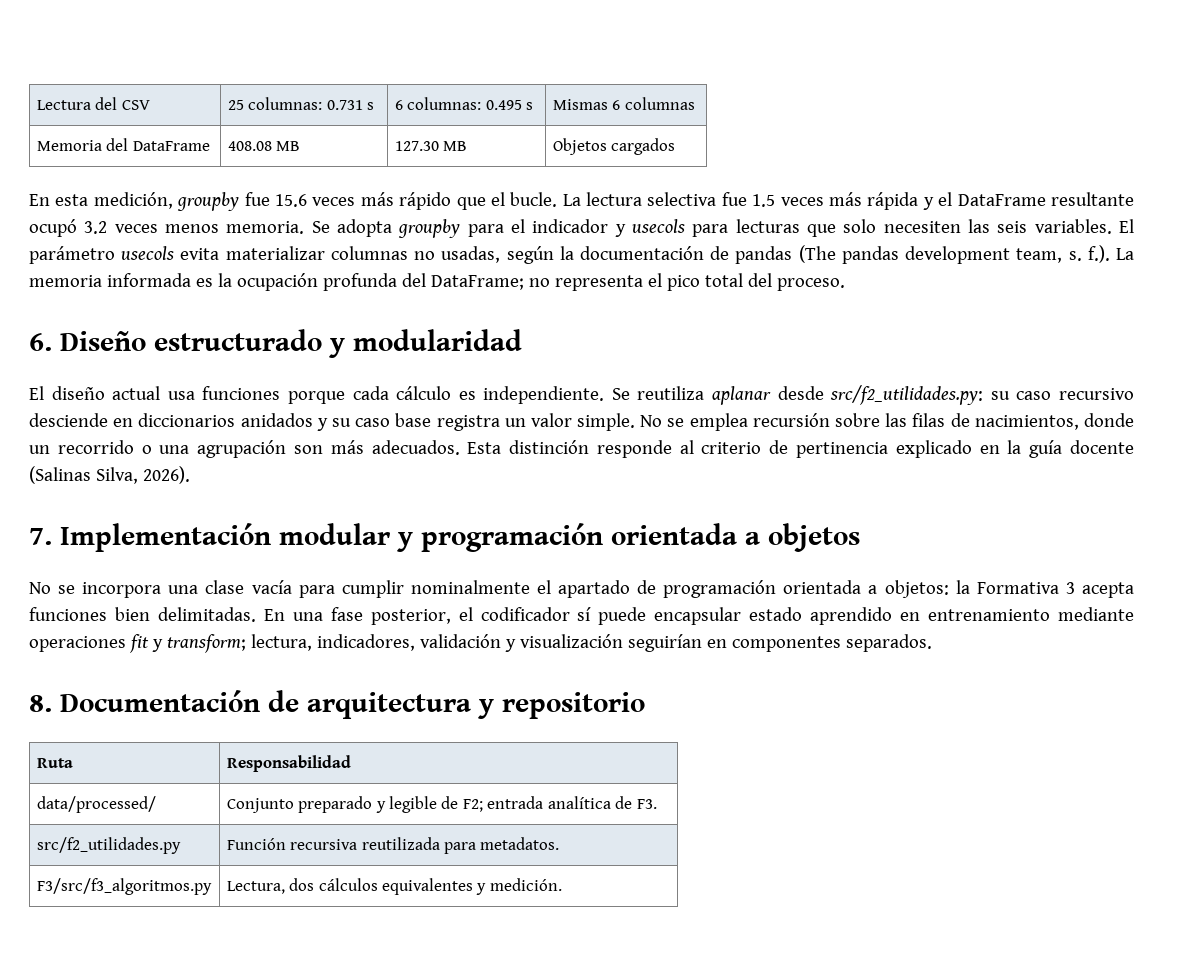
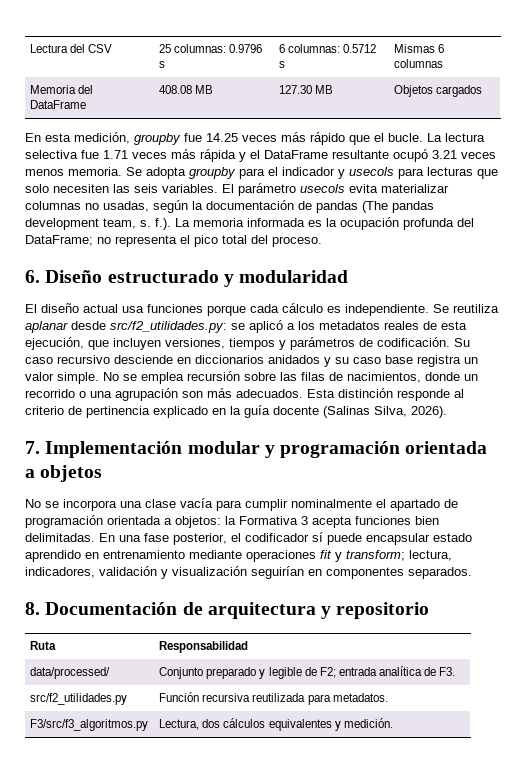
[326,100,363,110] 0.731 -> [229,44,263,53] 0.9796
[485,100,522,110] 0.495 -> [343,44,377,53] 0.5712
[274,194,307,207] 15.6 -> [206,133,238,142] 14.25
[752,194,776,207] 1.5 -> [103,150,128,159] 1.71
[84,221,108,234] 3.2 -> [432,150,457,159] 3.21
[990,391,1010,400] su -> [231,320,467,333] [25,337,470,350] se aplicó a los metadatos reales de esta ejecución, que incluyen versiones, tiempos y parámetros de codificación. Su

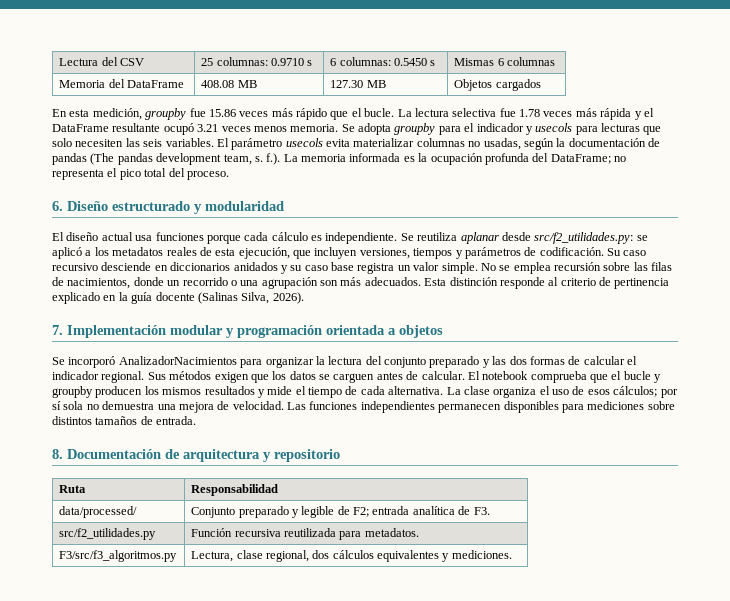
[229,44,263,53] 0.9796 -> [270,58,304,66] 0.9710
[343,44,377,53] 0.5712 -> [393,58,427,66] 0.5450
[206,133,238,142] 14.25 -> [208,109,236,117] 15.86
[103,150,128,159] 1.71 -> [519,109,540,117] 1.78
[25,498,458,511] [25,515,439,528] [25,532,472,545] [25,550,452,562] [25,566,472,579] No se incorpora una clase vacía para cumplir nominalmente el apartado de programación orientada a objetos: la Formativa 3 acepta funciones bien delimitadas. En una fase posterior, el codificador sí puede encapsular estado aprendido en entrenamiento mediante operaciones fit y transform; lectura, indicadores, validación y visualización seguirían en componentes separados. -> [52,356,637,368] [52,371,662,383] [52,386,678,398] [52,401,675,413] [52,416,197,425] Se incorporó AnalizadorNacimientos para organizar la lectura del conjunto preparado y las dos formas de calcular el indicador regional. Sus métodos exigen que los datos se carguen antes de calcular. El notebook comprueba que el bucle y groupby producen los mismos resultados y mide el tiempo de cada alternativa. La clase organiza el uso de esos cálculos; por sí sola no demuestra una mejora de velocidad. Las funciones independientes permanecen disponibles para mediciones sobre distintos tamaños de entrada.
(200, 724) none -> [236,550,309,562] clase regional,
[343,718,393,728] medición. -> [451,550,512,559] mediciones.

